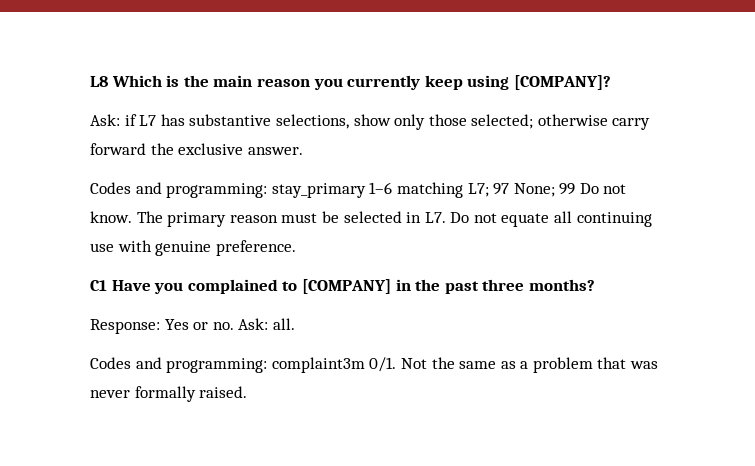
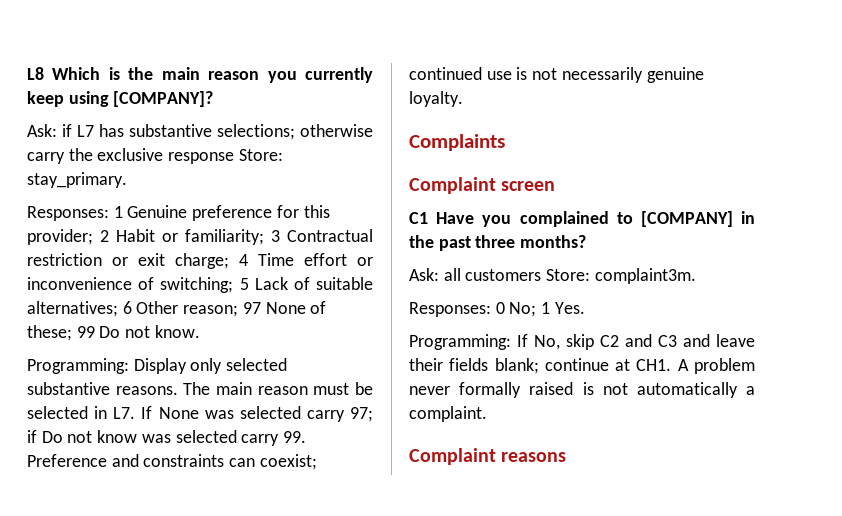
[275,114,534,130] selections, show only those selected; -> [217,124,295,140] selections;
[90,143,146,155] forward -> (65, 158) none
[247,147,303,155] [90,182,627,198] [90,211,227,227] answer. // Codes and programming: stay_primary 1–6 matching L7; 97 None; 99 Do not know. The primary -> [168,149,283,164] [27,172,127,188] [27,205,330,221] [27,229,373,245] [27,253,373,269] [27,277,373,293] [27,301,327,317] [27,325,200,341] [27,358,288,374] [27,382,252,395] response Store: stay_primary. // Responses: 1 Genuine preference for this provider; 2 Habit or familiarity; 3 Contractual restriction or exit charge; 4 Time effort or inconvenience of switching; 5 Lack of suitable alternatives; 6 Other reason; 97 None of these; 99 Do not know. // Programming: Display only selected substantive reasons. The main
[450,211,652,227] [90,240,296,256] Do not equate all continuing use with genuine preference. -> [141,406,373,422] [27,430,307,446] [27,454,317,470] [409,67,704,83] [409,91,463,107] [409,134,505,151] [409,177,556,194] If None was selected carry 97; if Do not know was selected carry 99. Preference and constraints can coexist; continued use is not necessarily genuine loyalty. // Complaints // Complaint screen
[90,318,295,334] [90,357,659,373] [90,386,248,402] Response: Yes or no. Ask: all. // Codes and programming: complaint3m 0/1. Not the same as a problem that was never formally raised. -> [409,268,696,284] [409,302,585,317] [409,334,755,350] [409,358,755,374] [409,382,755,398] [409,406,487,422] [409,448,567,465] Ask: all customers Store: complaint3m. // Responses: 0 No; 1 Yes. // Programming: If No, skip C2 and C3 and leave their fields blank; continue at CH1. A problem never formally raised is not automatically a complaint. // Complaint reasons

